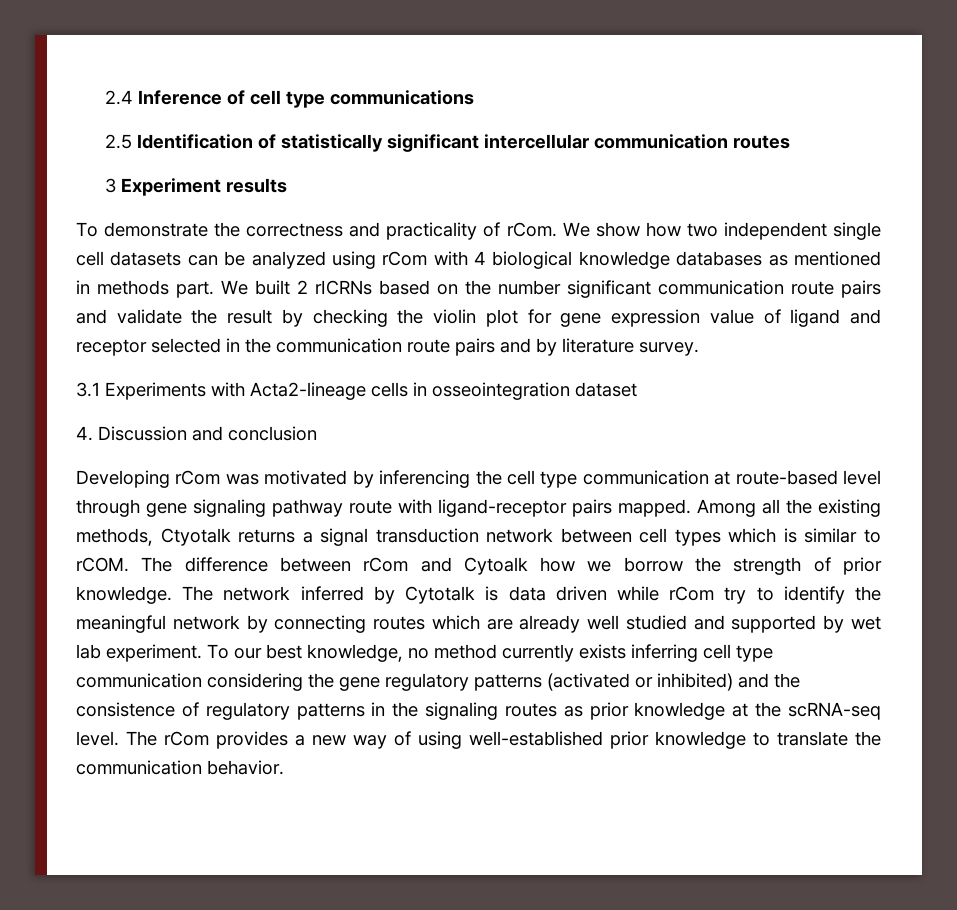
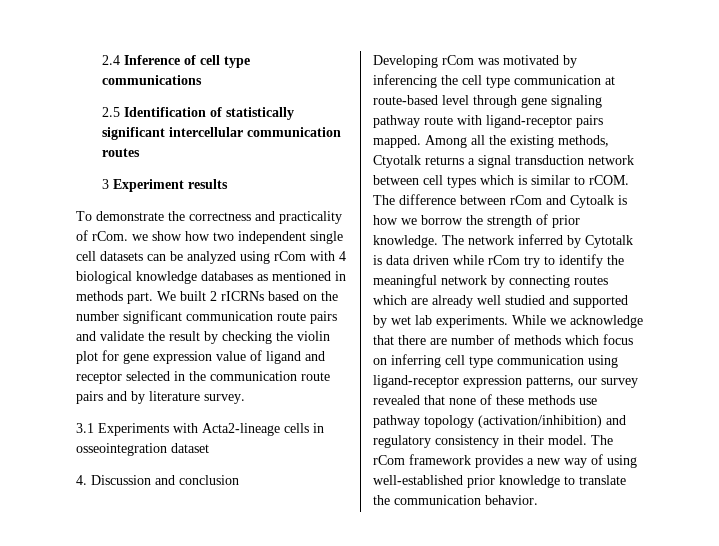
[562,222,590,237] We -> [132,234,148,241] we
(528, 566) none -> [618,195,627,205] is
[106,644,773,662] [76,673,800,691] [76,702,881,720] [76,731,119,746] experiment. To our best knowledge, no method currently exists inferring cell type communication considering the gene regulatory patterns (activated or inhibited) and the consistence of regulatory patterns in the signaling routes as prior knowledge at the scRNA-seq level. -> [436,315,643,328] [373,334,633,345] [373,354,618,368] [373,375,638,388] [373,394,597,405] [373,415,626,428] [373,435,587,448] experiments. While we acknowledge that there are number of methods which focus on inferring cell type communication using ligand-receptor expression patterns, our survey revealed that none of these methods use pathway topology (activation/inhibition) and regulatory consistency in their model.
(209, 738) none -> [409,454,471,465] framework

